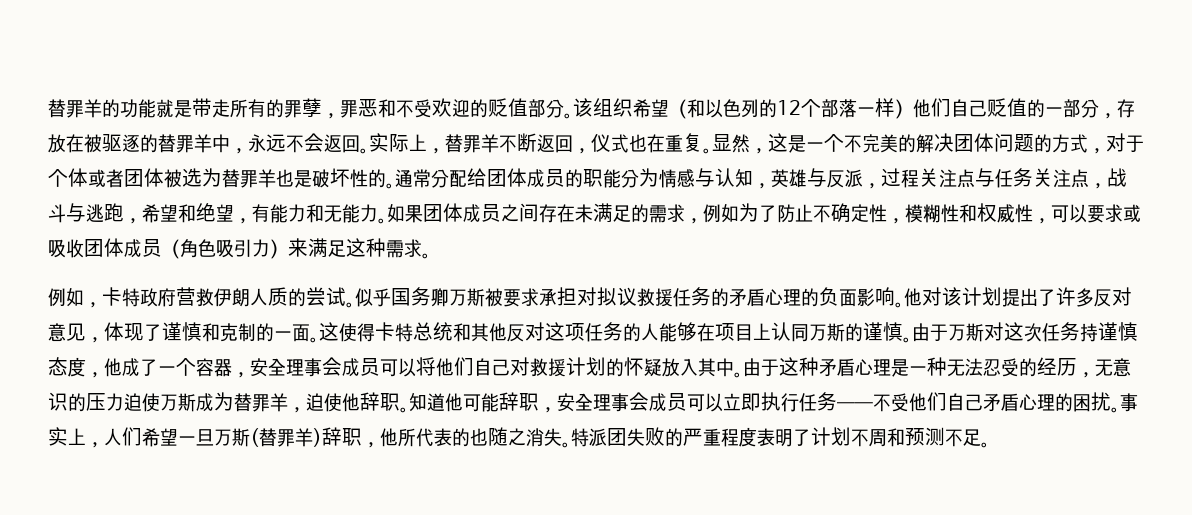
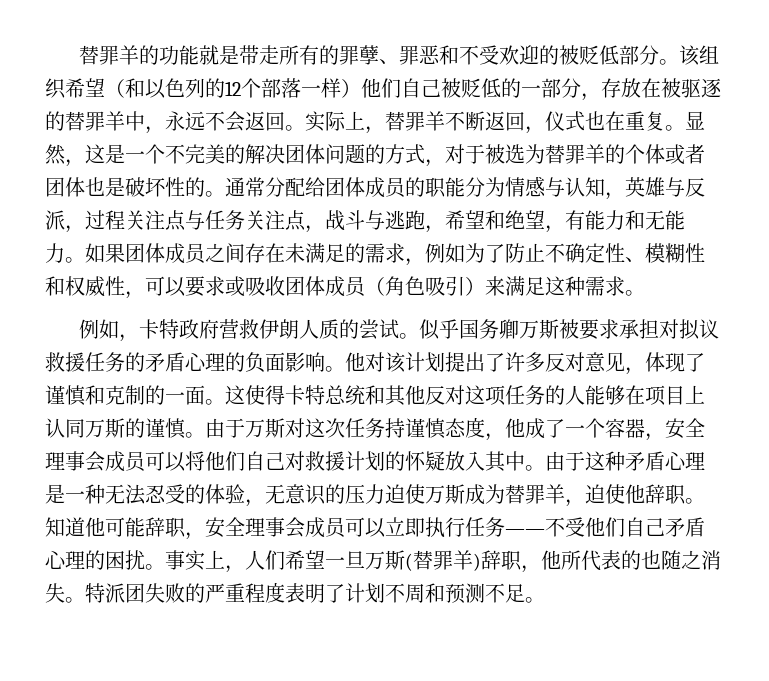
[322,113,340,119] ， -> [378,59,399,64] 、
[488,98,528,117] 贬值 -> [558,45,619,65] 被贬低
[987,98,1027,117] 贬值 -> [441,78,501,98] 被贬低
[48,168,276,188] 个体或者团体被选为替罪羊 -> [485,144,705,165] [45,177,85,197] 被选为替罪羊的个体或者团体
[887,218,905,224] ， -> [625,257,645,262] 、
[252,239,270,257] 力 -> (465, 286) none
[1037,357,1077,376] 经历 -> [205,484,245,504] 体验

